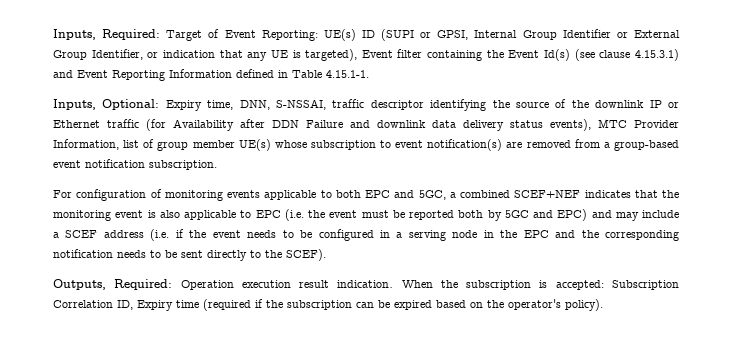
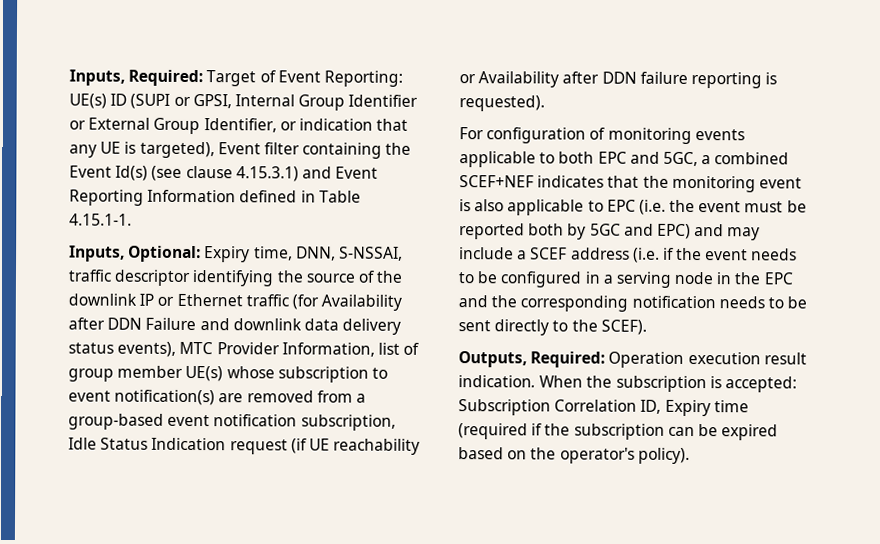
[149,160,217,170] subscription. -> [300,414,396,431] [68,437,421,455] [459,71,778,89] [459,95,545,112] subscription, Idle Status Indication request (if UE reachability or Availability after DDN failure reporting is requested).

